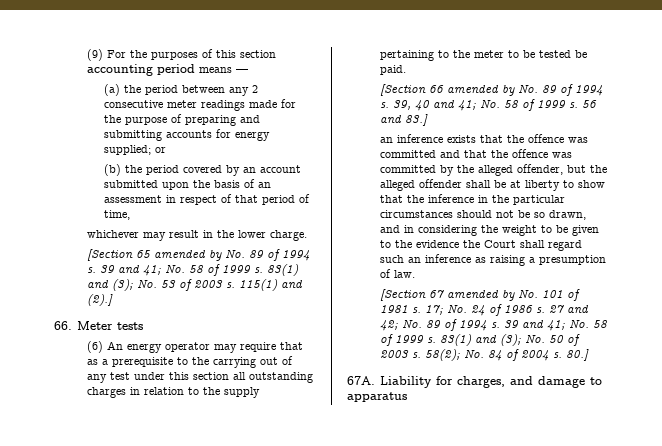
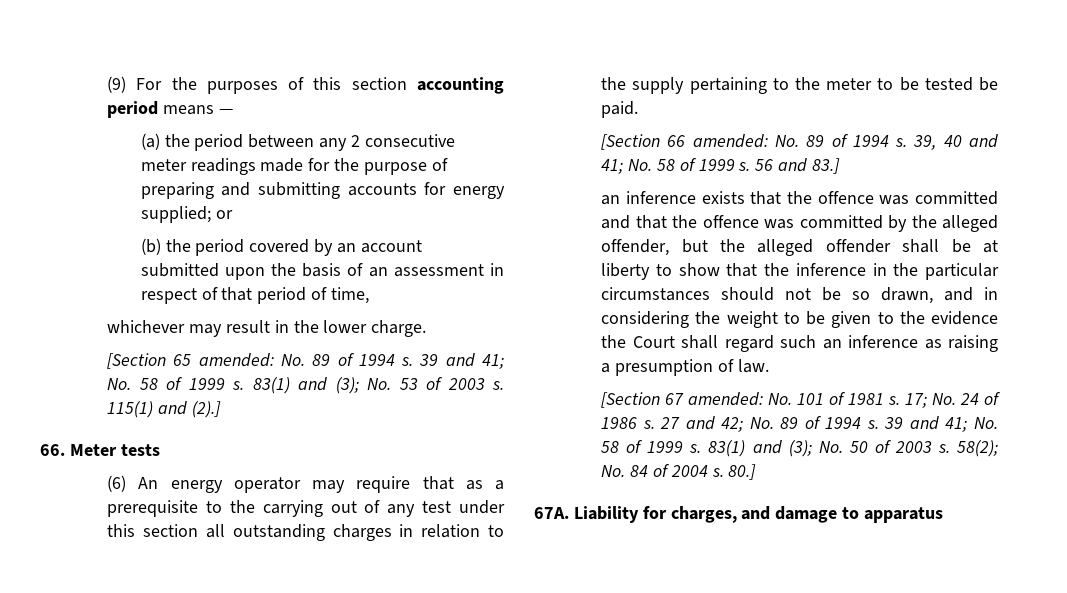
[154,249,223,261] amended by -> [198,353,274,367] amended:
[447,84,516,96] amended by -> [692,134,768,148] amended:
[447,289,516,301] amended by -> [688,392,764,406] amended:

